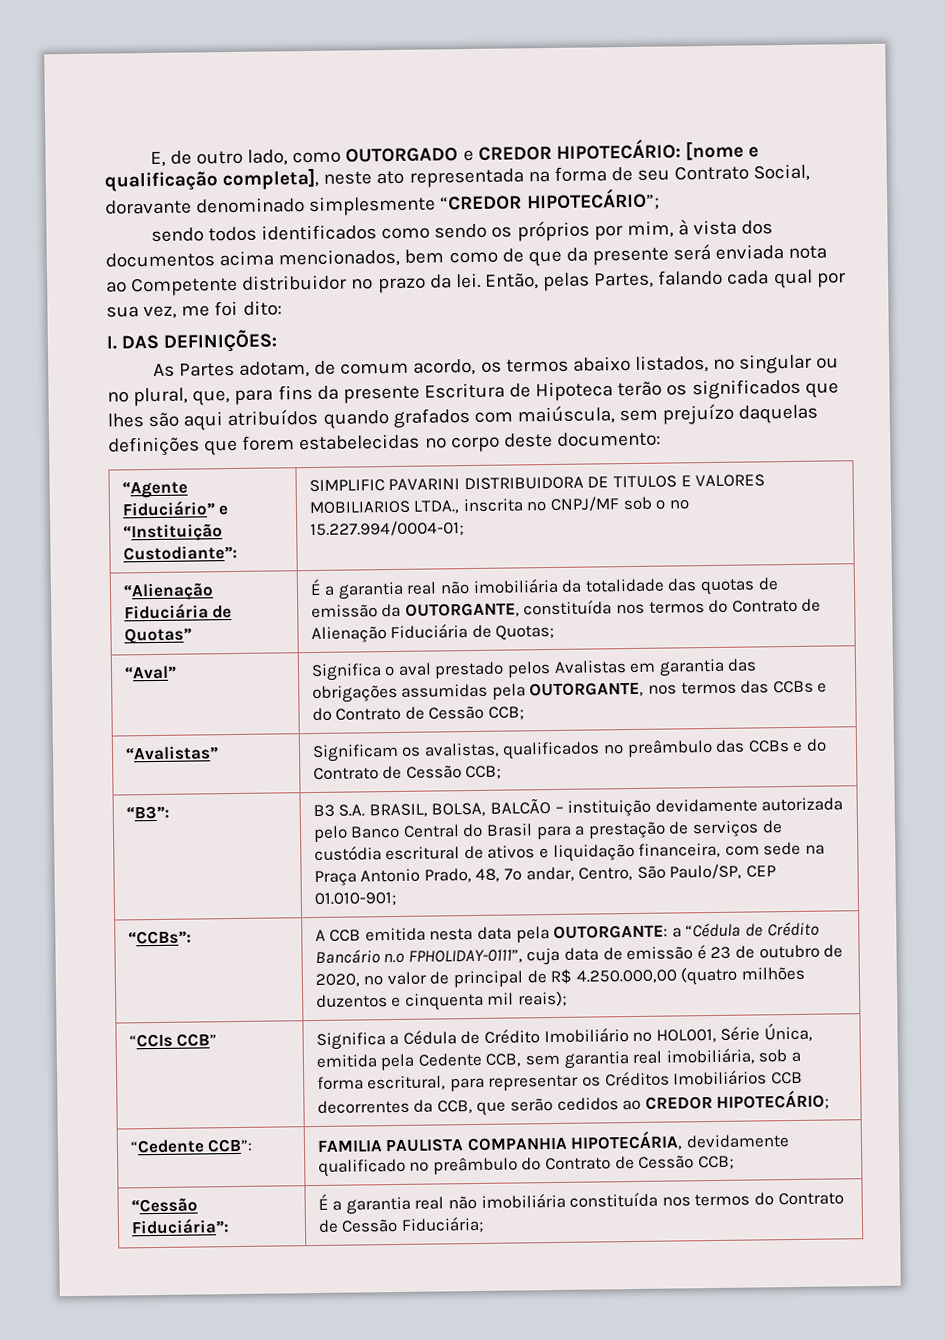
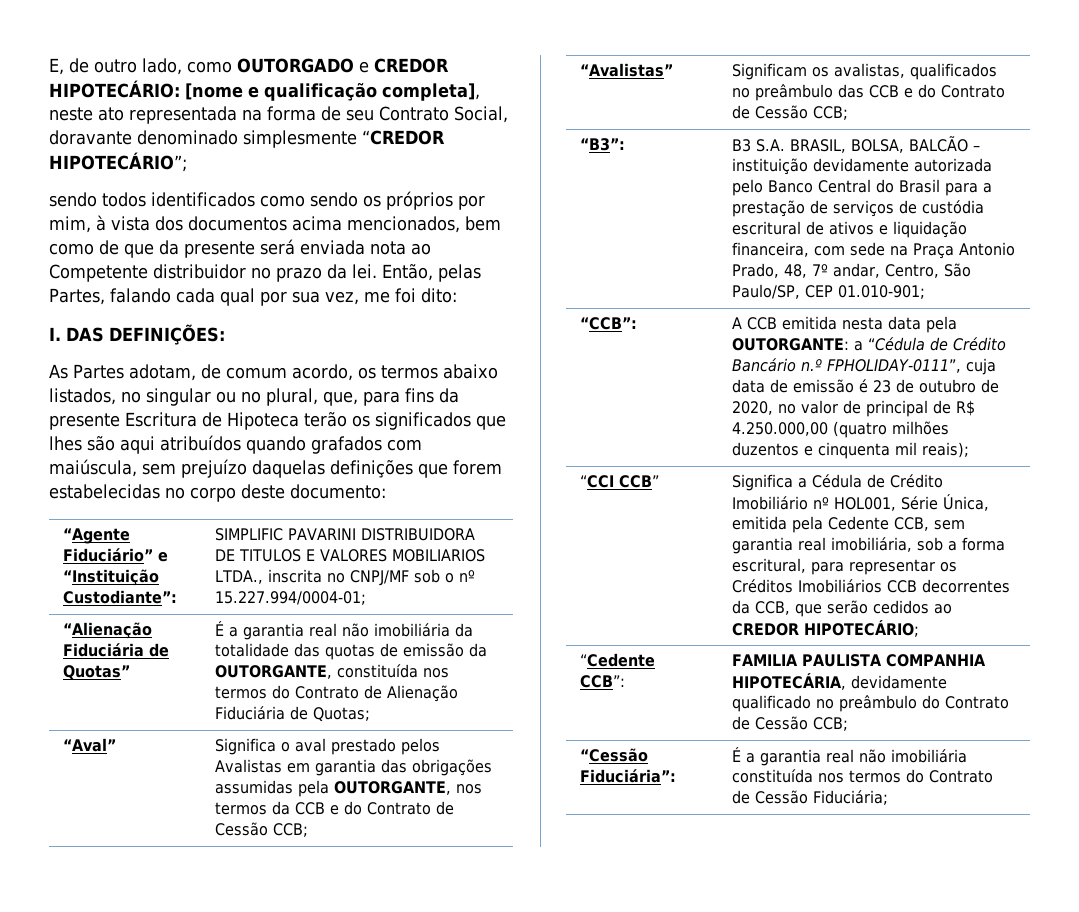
[740,680,814,694] das CCBs -> [272,801,326,815] da CCB
[747,740,790,753] CCBs -> [869,85,900,98] CCB
[127,930,192,945] “CCBs”: -> [580,317,638,330] “CCB”:
[128,1033,173,1048] “CCIs -> [580,475,615,488] “CCI

